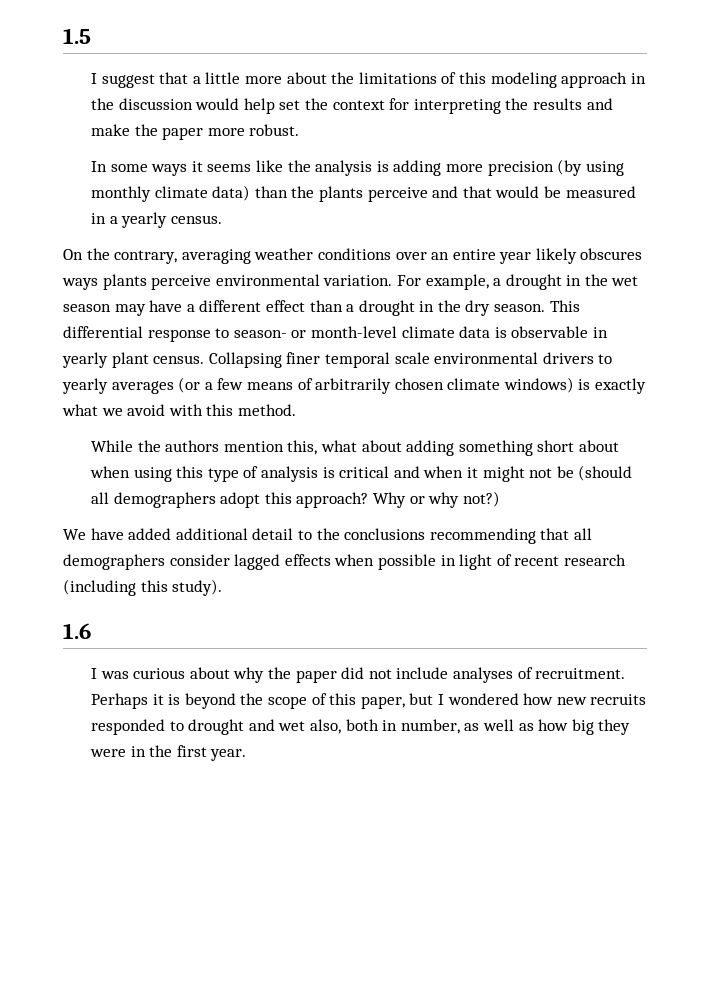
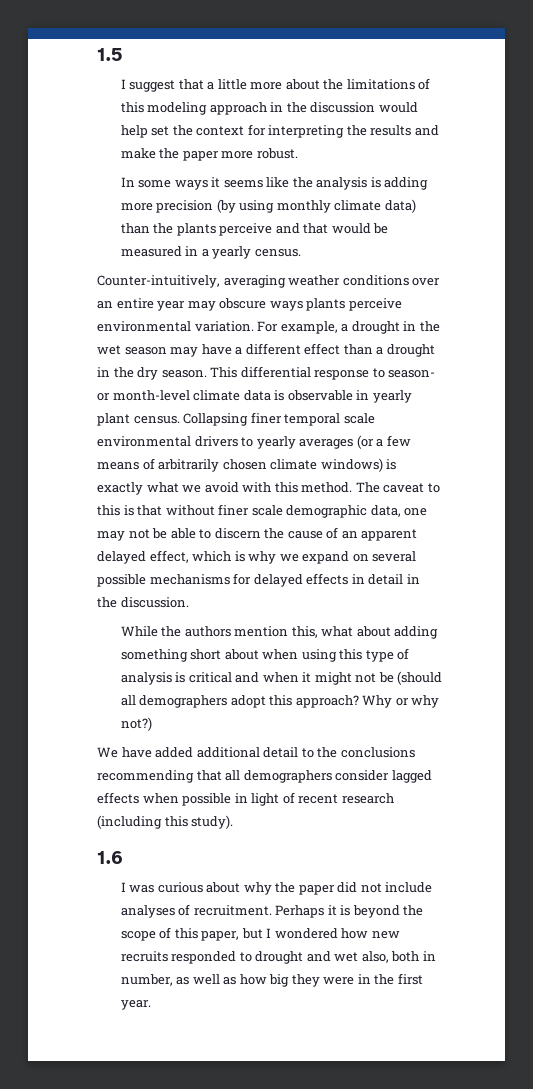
[63,248,178,264] On the contrary, -> [97,275,220,288] Counter-intuitively,
[535,248,643,264] likely obscures -> [187,298,267,311] may obscure
(296, 410) none -> [355,482,440,493] [97,504,428,518] [97,527,418,541] [97,550,417,564] [97,573,420,587] [97,597,189,608] The caveat to this is that without finer scale demographic data, one may not be able to discern the cause of an apparent delayed effect, which is why we expand on several possible mechanisms for delayed effects in detail in the discussion.

